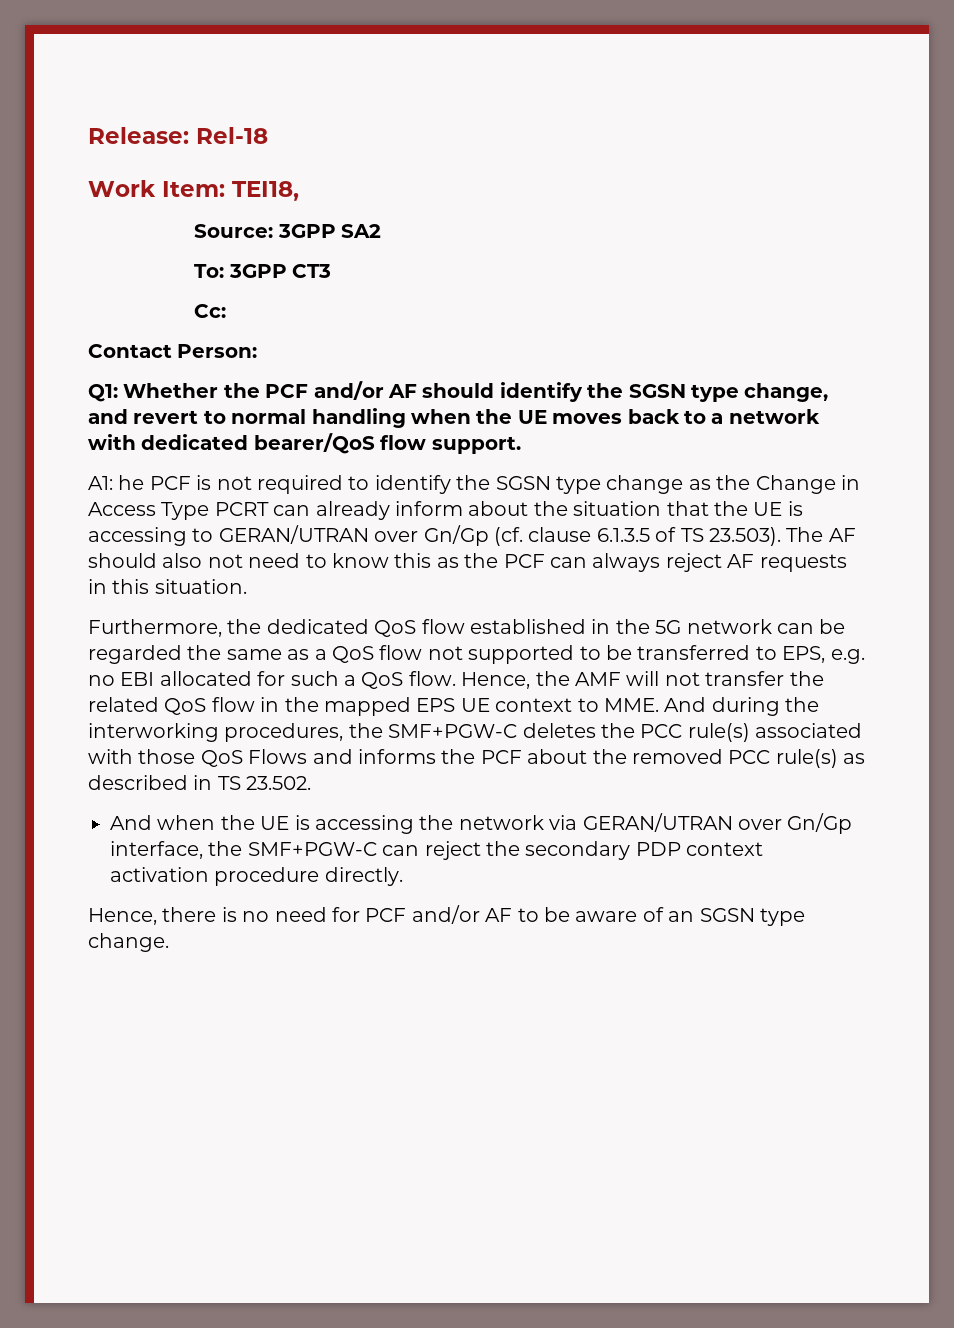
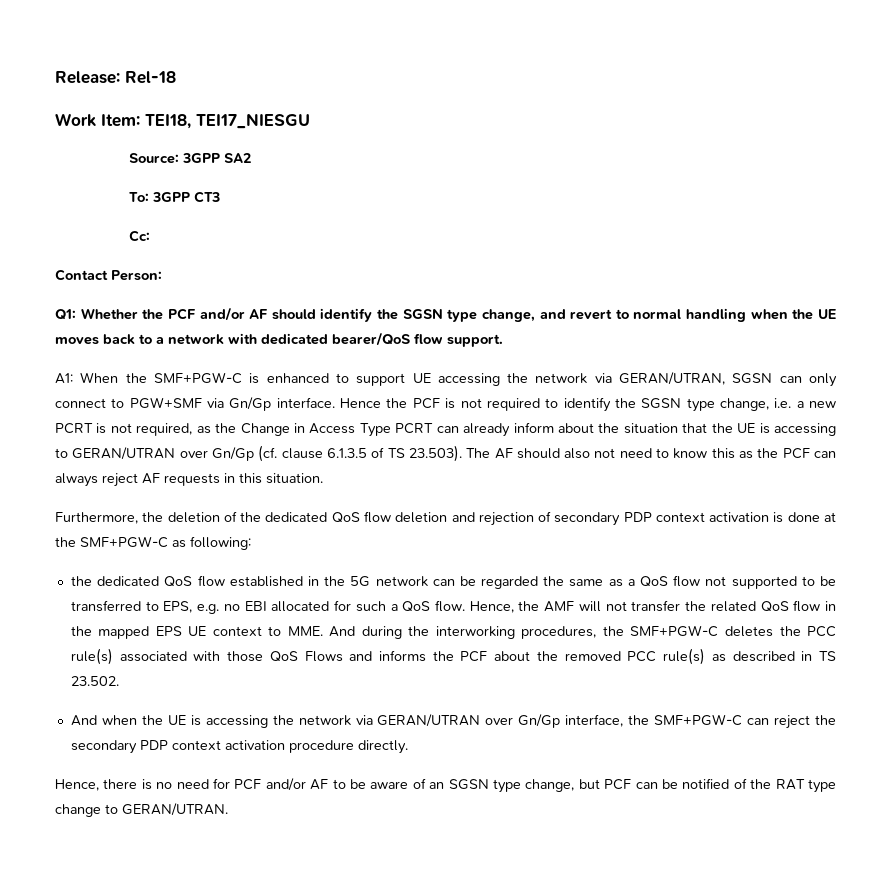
(299, 191) none -> [196,113,310,129] TEI17_NIESGU
[118,475,145,490] he -> [80,372,837,387] [55,397,408,411] When the SMF+PGW-C is enhanced to support UE accessing the network via GERAN/UTRAN, SGSN can only connect to PGW+SMF via Gn/Gp interface. Hence the
[606,475,684,494] change -> [719,398,837,411] [55,423,193,436] change, i.e. a new PCRT is not required,
(262, 626) none -> [167,511,837,526] [55,536,251,550] [70,576,92,586] deletion of the dedicated QoS flow deletion and rejection of secondary PDP context activation is done at the SMF+PGW-C as following: // the
[88,933,169,952] change. -> [525,778,836,793] [55,803,228,817] change, but PCF can be notified of the RAT type change to GERAN/UTRAN.

